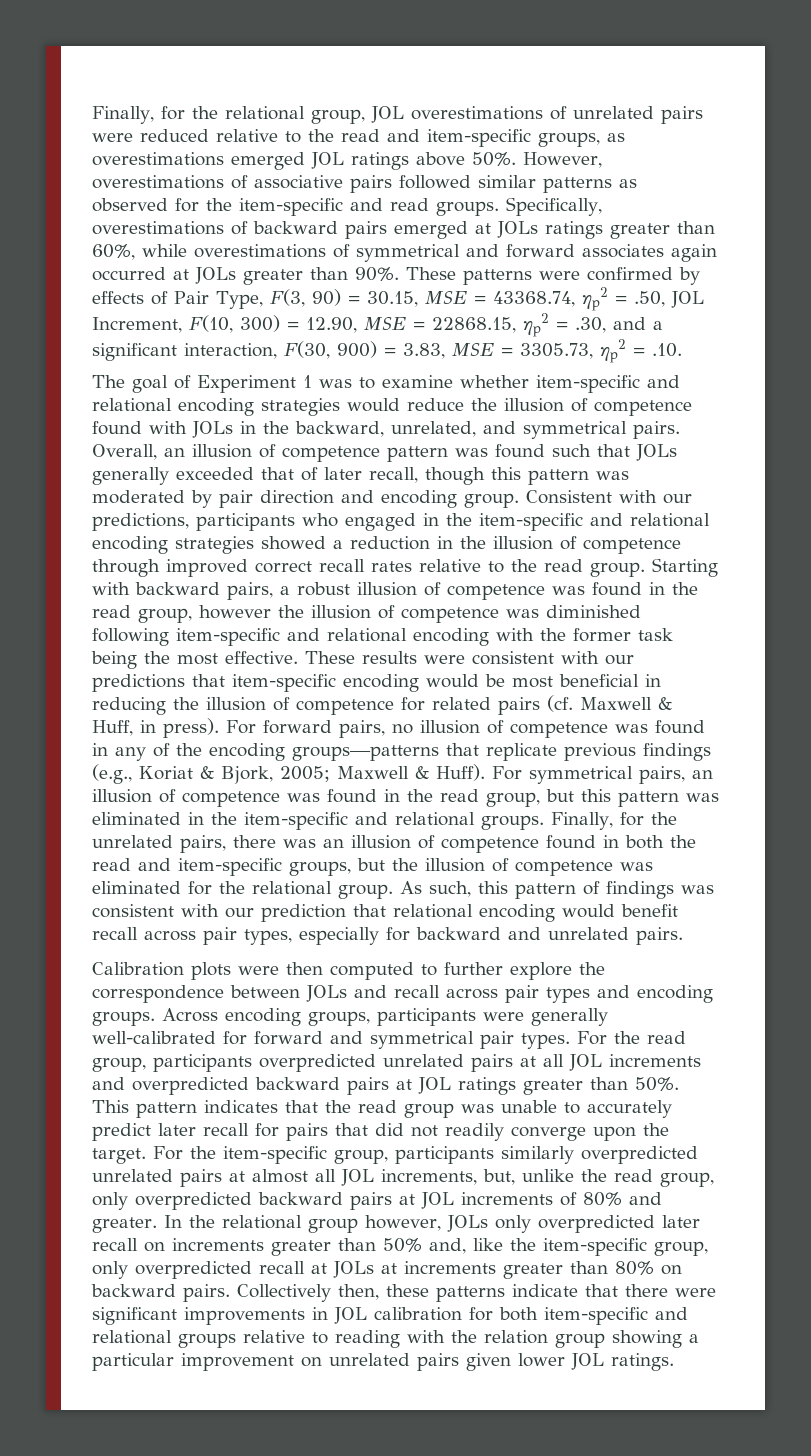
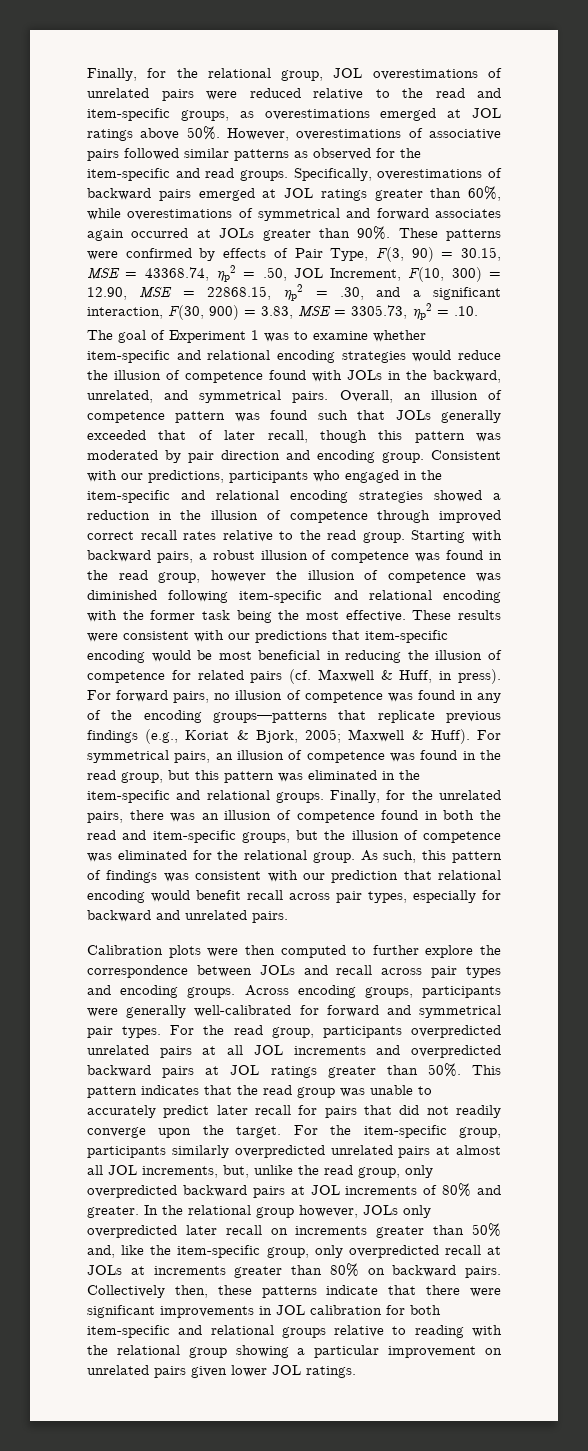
(305, 161) none -> [447,109,462,118] at
[497,221,538,238] JOLs -> [284,188,313,198] JOL
[484,1330,548,1344] relation -> [116,1345,180,1355] relational

